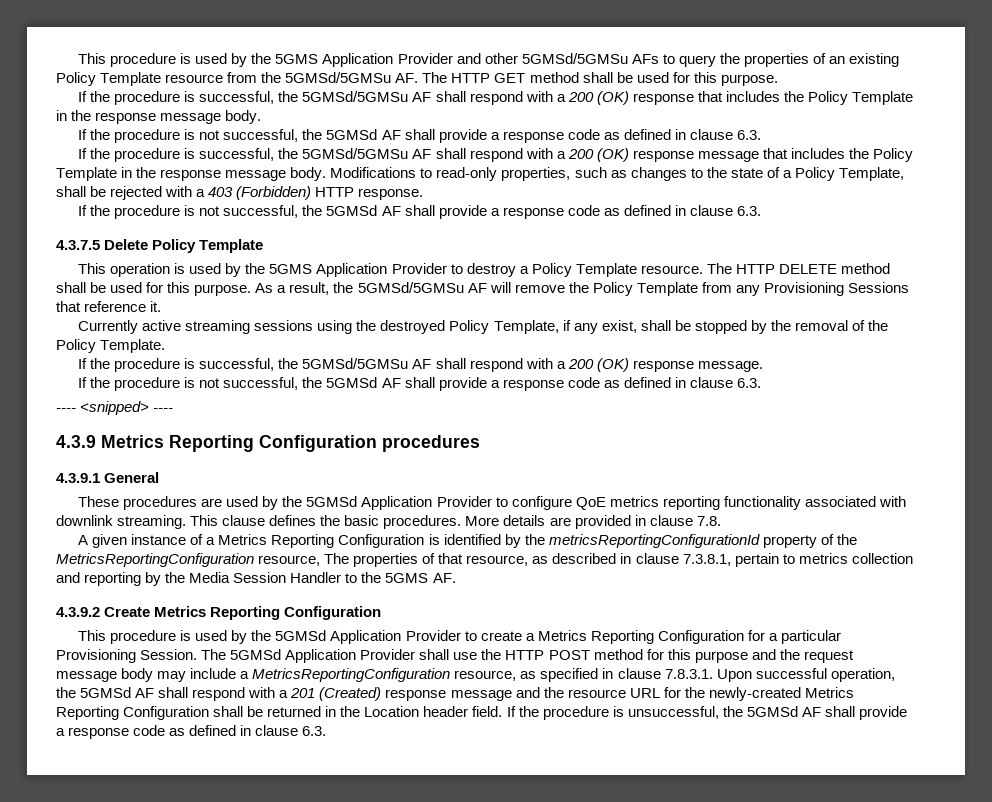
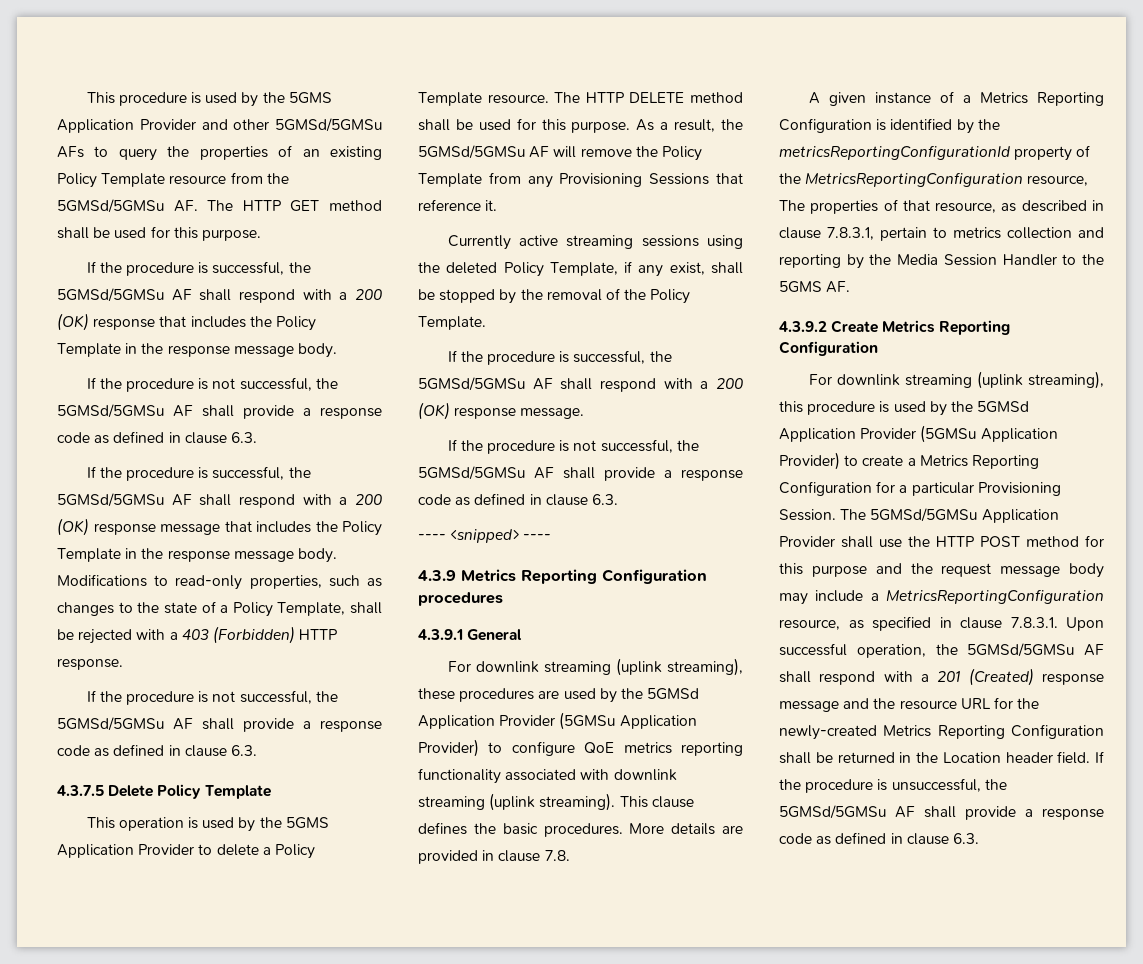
[326,129,378,140] 5GMSd -> [57,404,164,418] 5GMSd/5GMSu
[326,205,378,216] 5GMSd -> [57,717,164,731] 5GMSd/5GMSu
[466,263,516,277] destroy -> [216,844,259,856] delete
[380,320,446,334] destroyed -> [446,262,498,274] deleted
[326,377,378,388] 5GMSd -> [418,466,525,480] 5GMSd/5GMSu
[78,496,120,507] These -> [447,658,743,676] [418,688,455,700] For downlink streaming (uplink streaming), these
(492, 501) none -> [559,712,697,730] [418,739,479,757] (5GMSu Application Provider)
[117,515,187,529] streaming. -> [418,793,616,811] streaming (uplink streaming).
[682,554,731,566] 7.3.8.1, -> [827,227,874,240] 7.8.3.1,
[78,630,107,641] This -> [808,371,1104,389] [779,401,803,413] For downlink streaming (uplink streaming), this
(461, 635) none -> [920,425,1058,443] [779,452,840,470] (5GMSu Application Provider)
[230,649,282,660] 5GMSd -> [870,508,978,522] 5GMSd/5GMSu
[80,687,132,698] 5GMSd -> [967,643,1075,657] 5GMSd/5GMSu
[746,706,798,717] 5GMSd -> [779,805,886,819] 5GMSd/5GMSu

